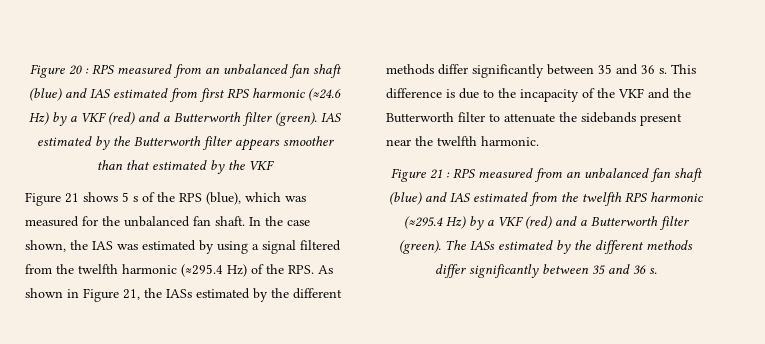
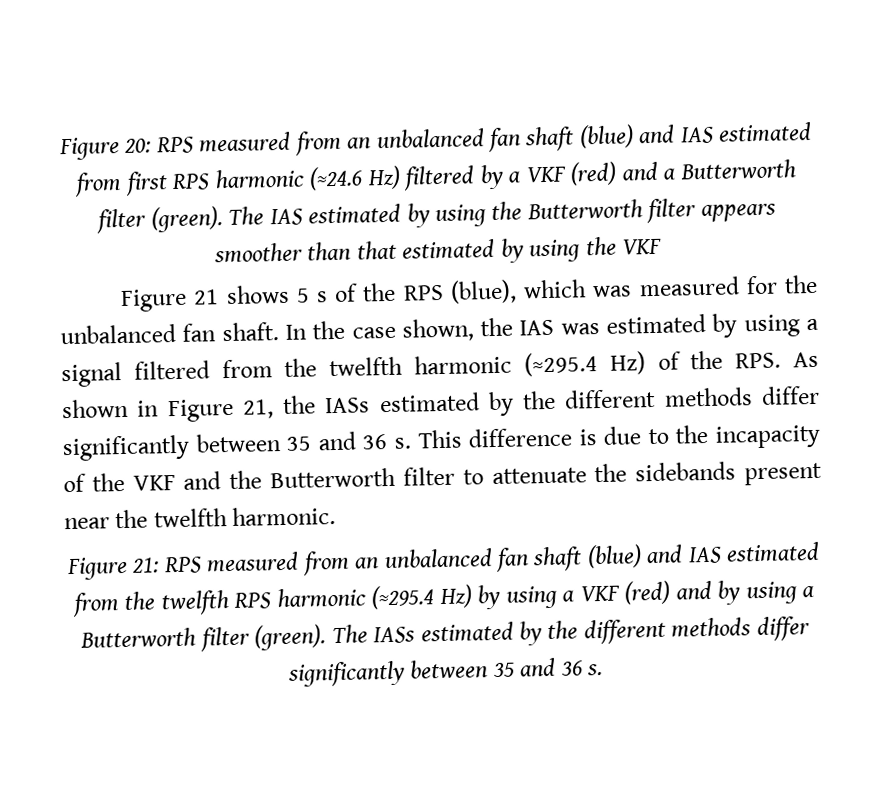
[29,64,89,78] Figure 20 : -> [58,137,152,161] Figure 20:
[52,112,317,126] by a VKF (red) and a Butterworth filter (green). -> [403,159,796,191] [96,206,265,234] filtered by a VKF (red) and a Butterworth filter (green). The
(110, 143) none -> [434,204,486,228] using
(225, 167) none -> [529,239,581,263] using
[429,169,450,179] 21 : -> [131,557,160,573] 21:
[486,216,577,229] a VKF (red) and -> [505,580,797,609] using a VKF (red) and by using

